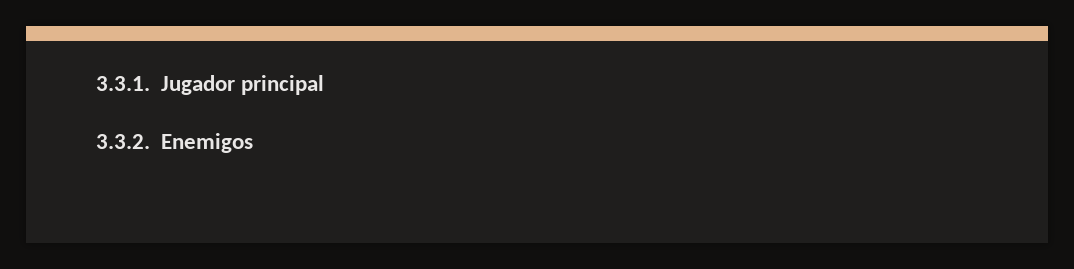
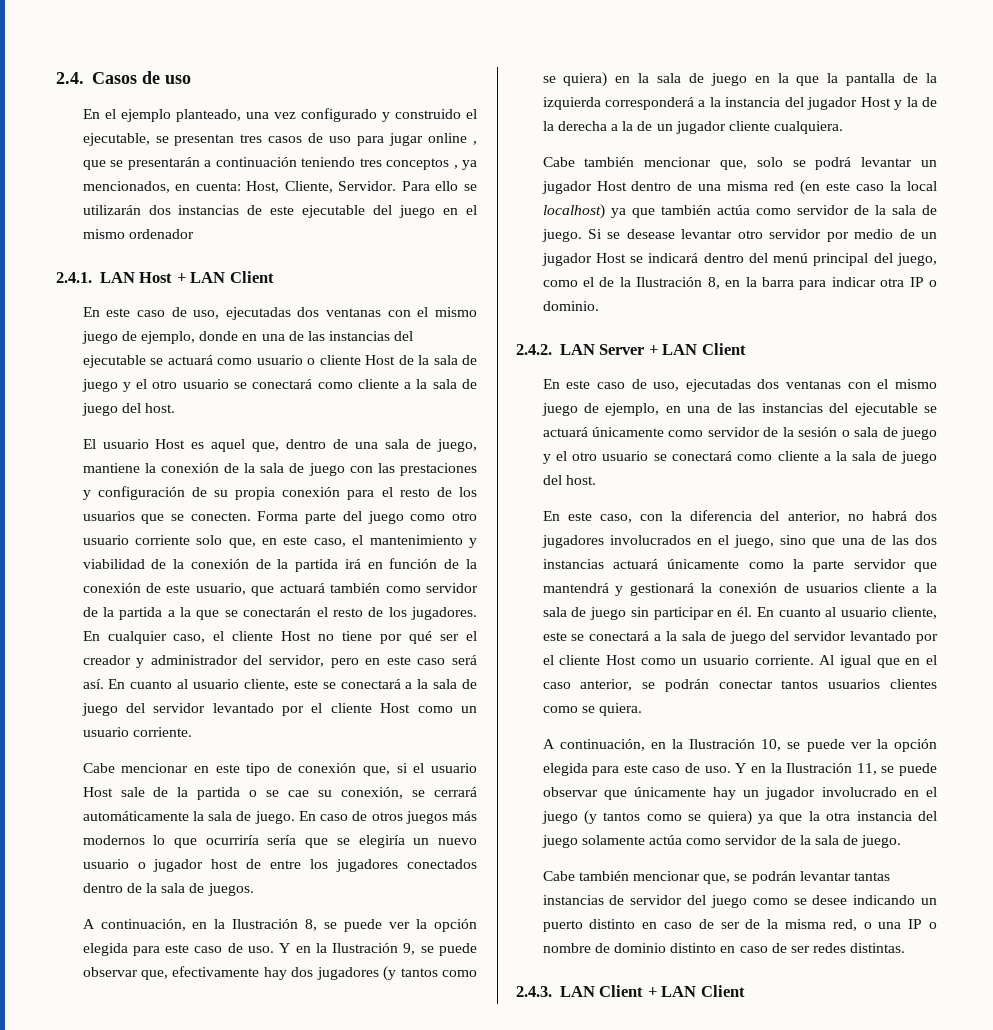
[96,75,324,95] [96,133,253,153] 3.3.1. Jugador principal // 3.3.2. Enemigos -> [56,71,191,84] [82,108,477,122] [82,133,477,146] [82,157,477,170] [82,181,478,193] [82,205,477,218] [82,229,194,239] [56,271,274,283] [82,307,477,320] [81,331,414,344] [82,355,478,368] [81,379,477,392] [81,403,175,416] [82,439,477,452] [82,463,477,476] [82,486,477,500] [82,511,478,524] [82,535,477,548] [82,558,477,572] [82,583,479,596] [82,607,477,620] [82,631,477,644] [82,655,477,668] [82,679,477,691] [81,703,477,716] [82,727,192,737] [82,763,477,776] [82,787,477,800] [82,811,477,824] [82,835,478,848] [82,859,477,872] [82,883,254,896] [82,919,477,932] [82,943,477,956] [82,966,478,981] [542,72,937,87] [542,97,937,110] [542,121,844,134] [542,157,937,170] [541,180,937,195] [542,204,937,219] [541,229,937,242] [541,253,937,266] [542,277,937,290] [542,301,599,311] [516,343,746,355] [542,379,937,392] [541,403,937,416] [542,427,937,440] [542,451,937,464] [542,475,596,485] [542,510,937,523] [541,535,938,548] [542,559,937,572] [542,583,937,596] [542,607,937,620] [542,631,938,644] [542,655,937,668] [542,679,937,692] [542,703,642,716] [542,739,937,752] [542,763,937,776] [542,787,937,800] [541,810,937,825] [541,835,902,848] [542,871,890,884] [542,895,937,908] [542,919,937,932] [542,943,906,953] [516,985,745,997] 2.4. Casos de uso // En el ejemplo planteado, una vez configurado y construido el ejecutable, se presentan tres casos de uso para jugar online , que se presentarán a continuación teniendo tres conceptos , ya mencionados, en cuenta: Host, Cliente, Servidor. Para ello se utilizarán dos instancias de este ejecutable del juego en el mismo ordenador // 2.4.1. LAN Host + LAN Client // En este caso de uso, ejecutadas dos ventanas con el mismo juego de ejemplo, donde en una de las instancias del ejecutable se actuará como usuario o cliente Host de la sala de juego y el otro usuario se conectará como cliente a la sala de juego del host. // El usuario Host es aquel que, dentro de una sala de juego, mantiene la conexión de la sala de juego con las prestaciones y configuración de su propia conexión para el resto de los usuarios que se conecten. Forma parte del juego como otro usuario corriente solo que, en este caso, el mantenimiento y viabilidad de la conexión de la partida irá en función de la conexión de este usuario, que actuará también como servidor de la partida a la que se conectarán el resto de los jugadores. En cualquier caso, el cliente Host no tiene por qué ser el creador y administrador del servidor, pero en este caso será así. En cuanto al usuario cliente, este se conectará a la sala de juego del servidor levantado por el cliente Host como un usuario corriente. // Cabe mencionar en este tipo de conexión que, si el usuario Host sale de la partida o se cae su conexión, se cerrará automáticamente la sala de juego. En caso de otros juegos más modernos lo que ocurriría sería que se elegiría un nuevo usuario o jugador host de entre los jugadores conectados dentro de la sala de juegos. // A continuación, en la Ilustración 8, se puede ver la opción elegida para este caso de uso. Y en la Ilustración 9, se puede observar que, efectivamente hay dos jugadores (y tantos como se quiera) en la sala de juego en la que la pantalla de la izquierda corresponderá a la instancia del jugador Host y la de la derecha a la de un jugador cliente cualquiera. // Cabe también mencionar que, solo se podrá levantar un jugador Host dentro de una misma red (en este caso la local localhost) ya que también actúa como servidor de la sala de juego. Si se desease levantar otro servidor por medio de un jugador Host se indicará dentro del menú principal del juego, como el de la Ilustración 8, en la barra para indicar otra IP o dominio. // 2.4.2. LAN Server + LAN Client // En este caso de uso, ejecutadas dos ventanas con el mismo juego de ejemplo, en una de las instancias del ejecutable se actuará únicamente como servidor de la sesión o sala de juego y el otro usuario se conectará como cliente a la sala de juego del host. // En este caso, con la diferencia del anterior, no habrá dos jugadores involucrados en el juego, sino que una de las dos instancias actuará únicamente como la parte servidor que mantendrá y gestionará la conexión de usuarios cliente a la sala de juego sin participar en él. En cuanto al usuario cliente, este se conectará a la sala de juego del servidor levantado por el cliente Host como un usuario corriente. Al igual que en el caso anterior, se podrán conectar tantos usuarios clientes como se quiera. // A continuación, en la Ilustración 10, se puede ver la opción elegida para este caso de uso. Y en la Ilustración 11, se puede observar que únicamente hay un jugador involucrado en el juego (y tantos como se quiera) ya que la otra instancia del juego solamente actúa como servidor de la sala de juego. // Cabe también mencionar que, se podrán levantar tantas instancias de servidor del juego como se desee indicando un puerto distinto en caso de ser de la misma red, o una IP o nombre de dominio distinto en caso de ser redes distintas. // 2.4.3. LAN Client + LAN Client

